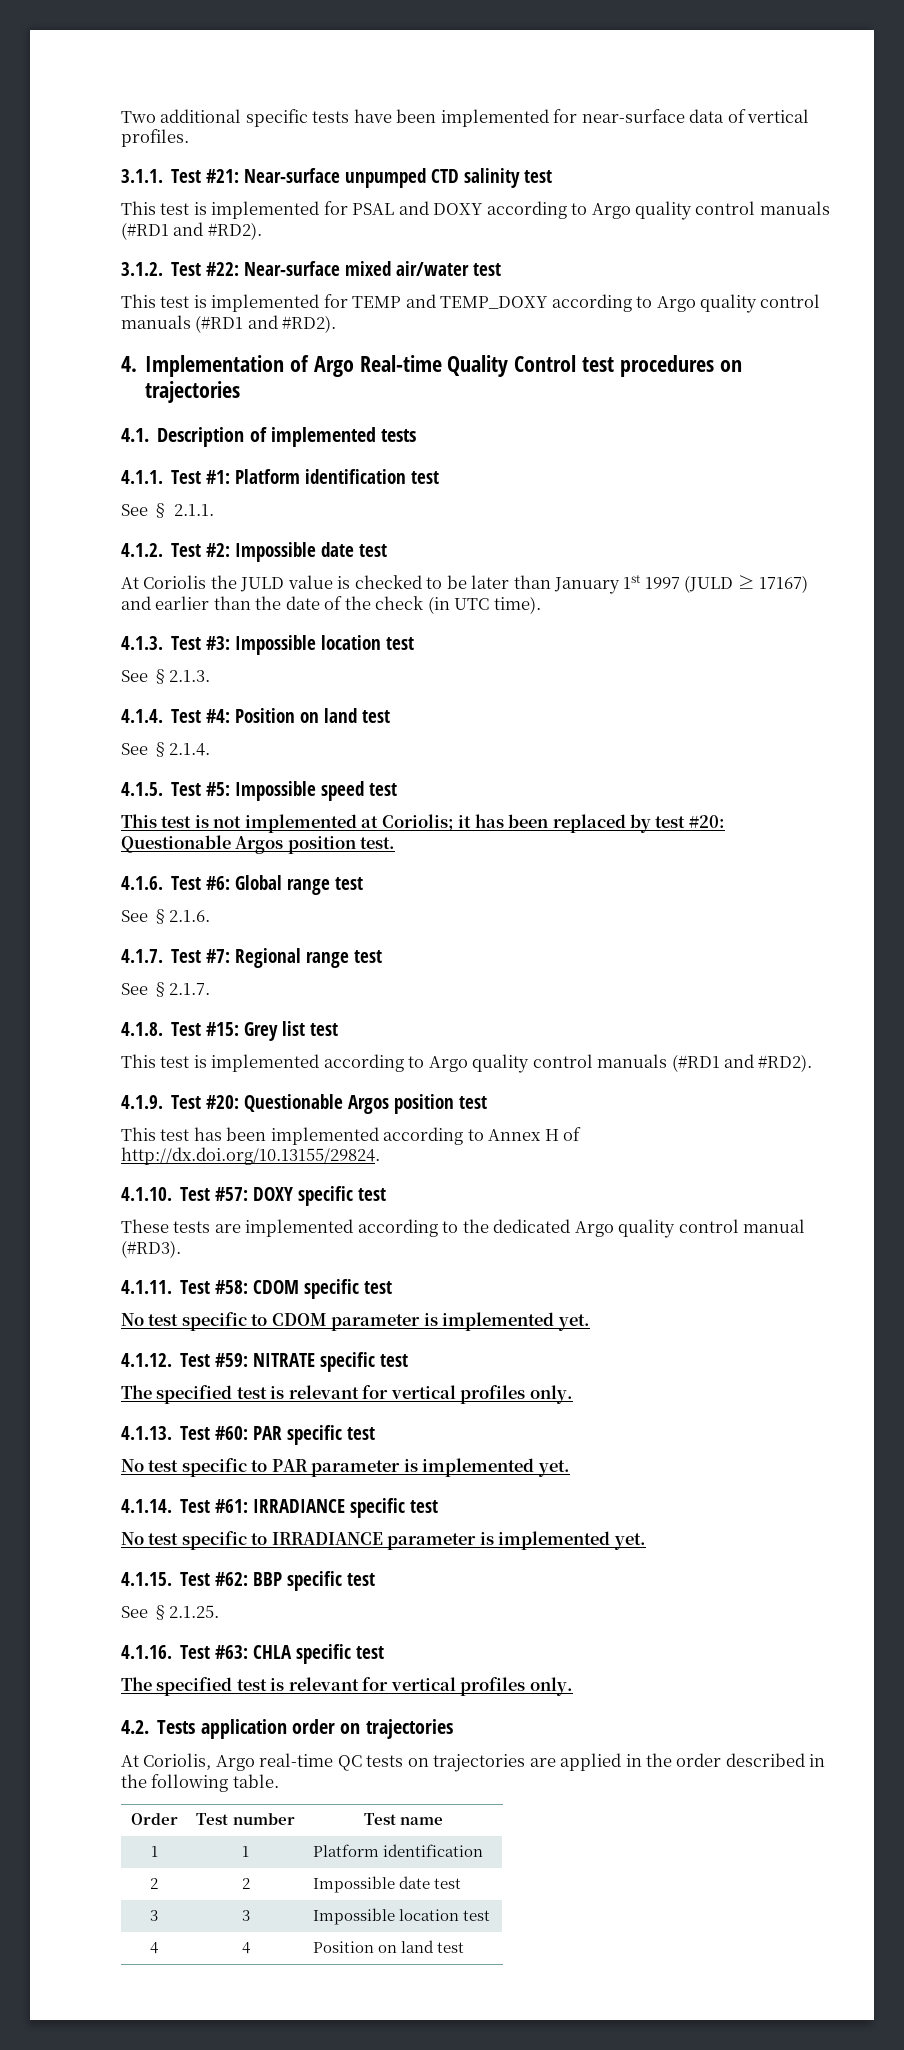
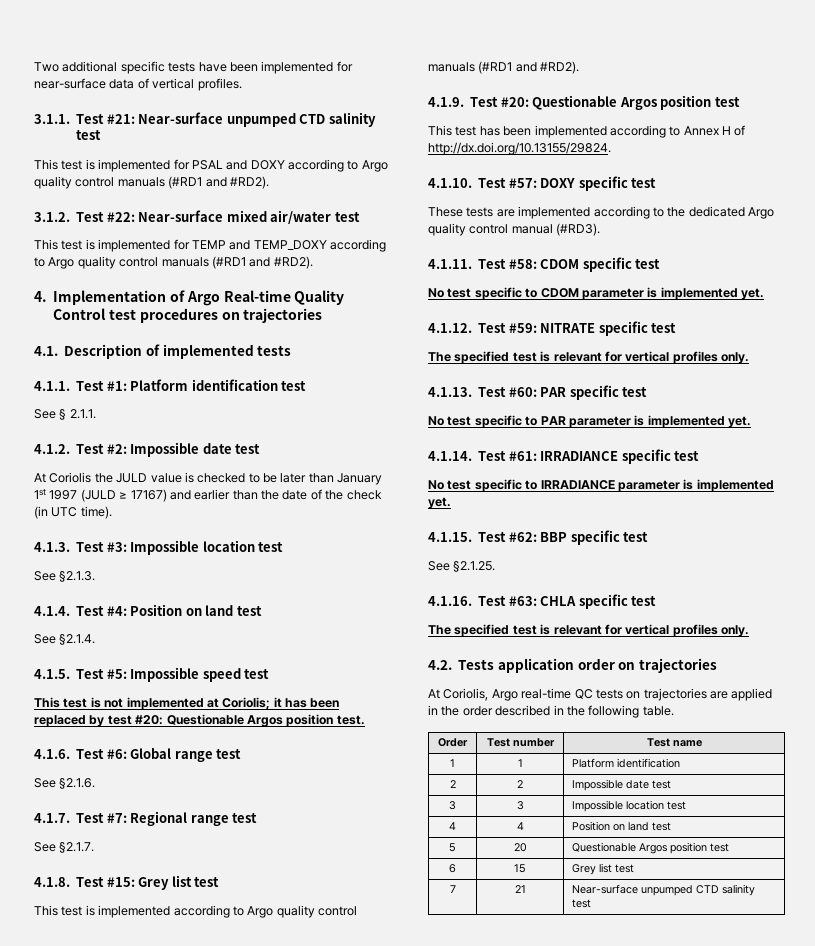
(464, 1947) none -> [449,843,456,852] [513,843,527,852] [572,842,730,854] [449,864,456,873] [514,864,526,873] [572,863,635,875] [449,885,456,893] [514,885,526,893] [572,884,756,896] [572,899,592,908] // 5 | 20 | Questionable Argos position test // 6 | 15 | Grey list test // 7 | 21 | Near-surface unpumped CTD salinity test

